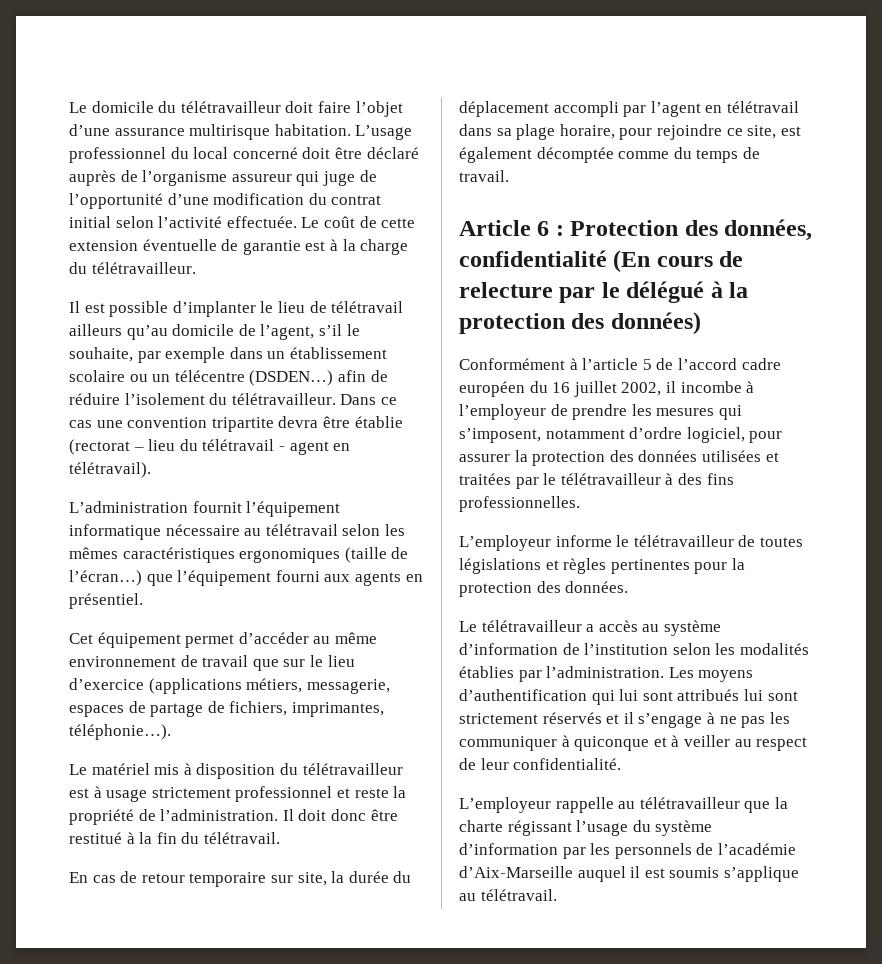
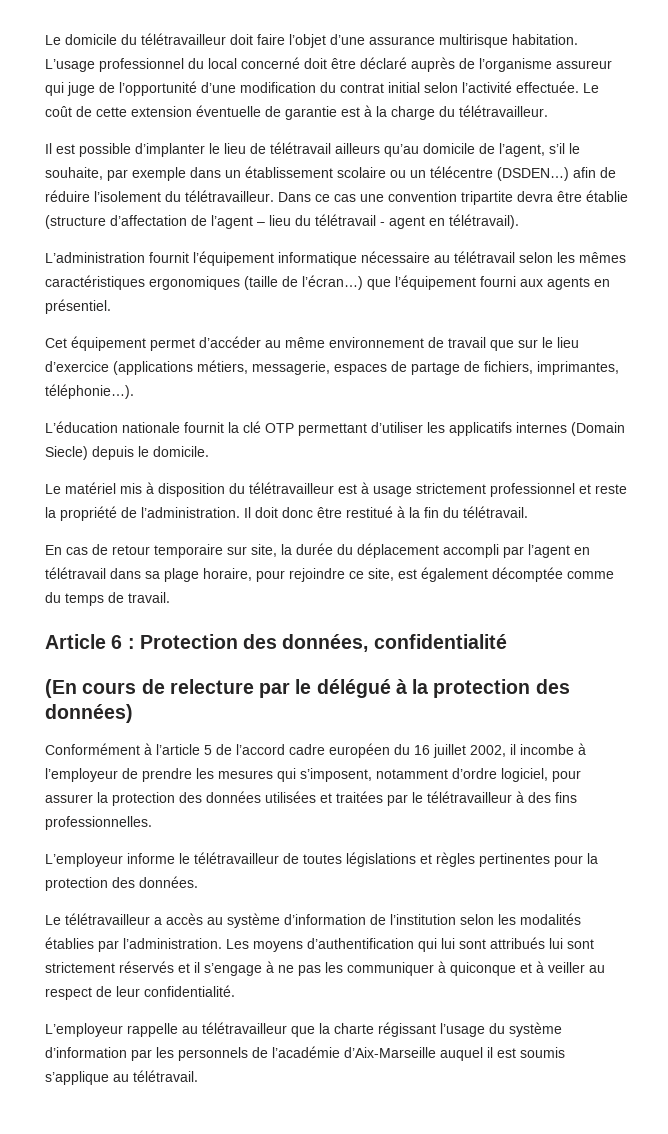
[69,439,130,455] (rectorat -> [45,215,253,229] (structure d’affectation de l’agent
(171, 732) none -> [45,421,625,436] [45,446,209,460] // L’éducation nationale fournit la clé OTP permettant d’utiliser les applicatifs internes (Domain Siecle) depuis le domicile.
(607, 258) none -> (507, 641) //

